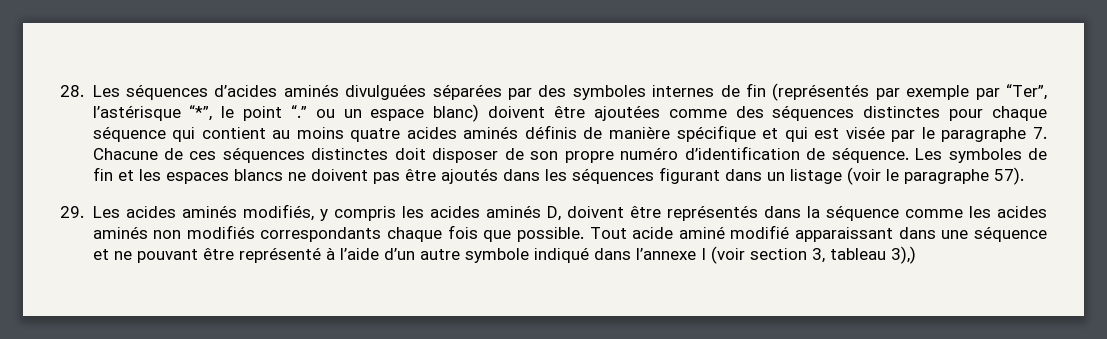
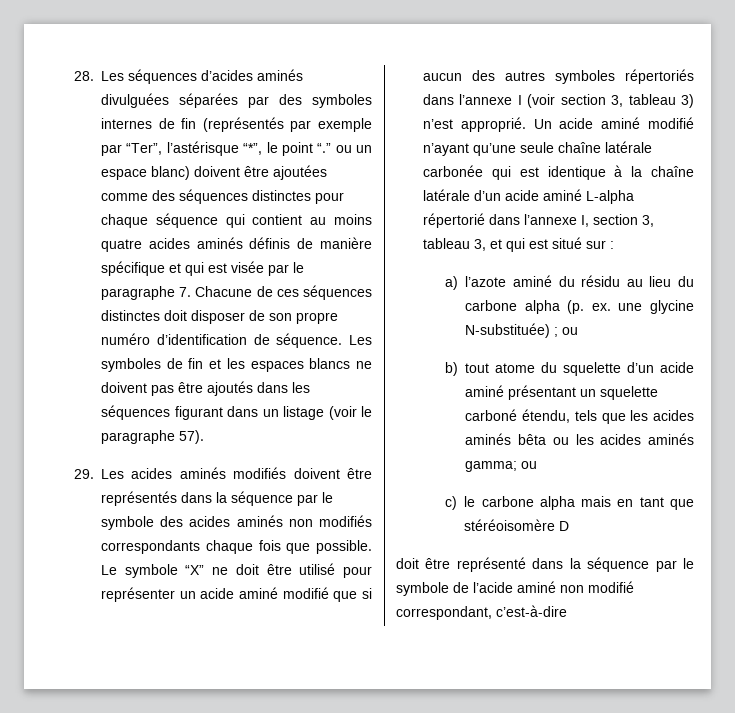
[242,204,561,221] modifiés, y compris les acides aminés D, -> [233,467,287,479] modifiés
[904,206,991,218] comme les -> [297,492,333,506] [101,516,184,530] par le symbole des
[589,225,1047,242] [92,247,589,263] Tout acide aminé modifié apparaissant dans une séquence et ne pouvant être représenté à l’aide d’un autre symbole indiqué -> [101,563,373,578] [101,587,372,602] [423,69,694,84] Le symbole “X” ne doit être utilisé pour représenter un acide aminé modifié que si aucun des autres symboles répertoriés
[890,246,916,264] 3),) -> [681,94,694,108] [423,117,694,132] [423,141,652,156] [423,165,694,180] [423,189,634,204] [423,213,654,228] [423,237,614,252] [445,275,694,290] [465,300,694,314] [465,323,579,338] [445,362,694,376] [465,385,659,400] [465,409,694,424] [465,433,694,445] [465,461,538,472] [445,496,694,510] [464,519,570,531] [396,557,694,572] [396,581,634,596] [396,605,567,620] 3) n’est approprié. Un acide aminé modifié n’ayant qu’une seule chaîne latérale carbonée qui est identique à la chaîne latérale d’un acide aminé L-alpha répertorié dans l’annexe I, section 3, tableau 3, et qui est situé sur : // a) l’azote aminé du résidu au lieu du carbone alpha (p. ex. une glycine N-substituée) ; ou // b) tout atome du squelette d’un acide aminé présentant un squelette carboné étendu, tels que les acides aminés bêta ou les acides aminés gamma; ou // c) le carbone alpha mais en tant que stéréoisomère D // doit être représenté dans la séquence par le symbole de l’acide aminé non modifié correspondant, c’est-à-dire

